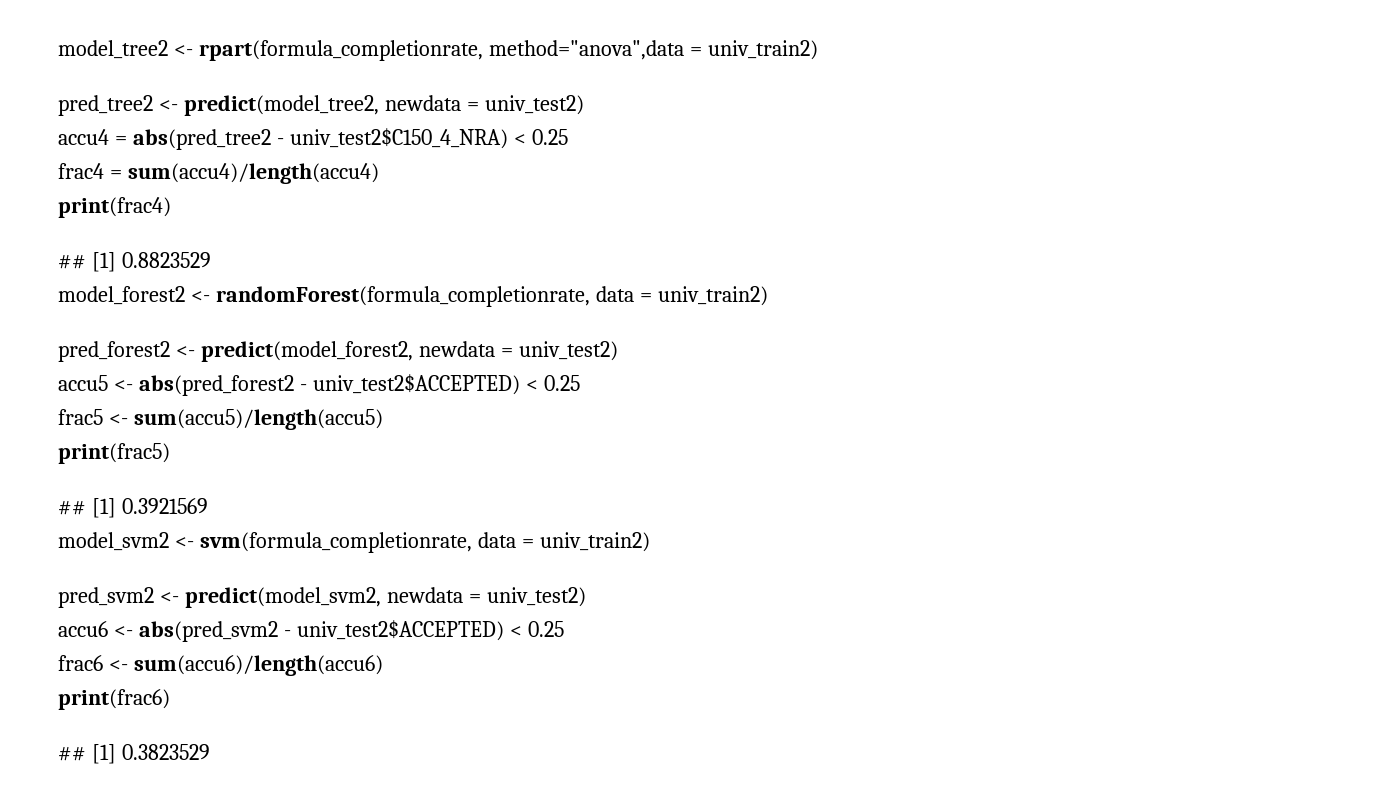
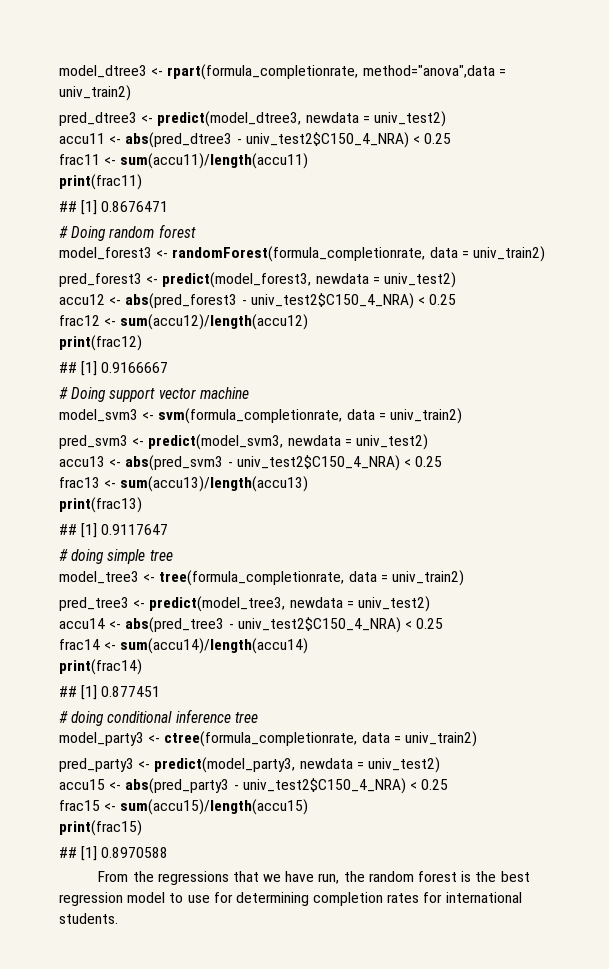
[58,40,168,59] model_tree2 -> [59,65,147,78] model_dtree3
[58,95,584,116] [58,128,568,150] [58,163,379,184] [58,197,171,218] [58,252,211,272] [58,286,185,305] pred_tree2 <- predict(model_tree2, newdata = univ_test2) // accu4 = abs(pred_tree2 - univ_test2$C150_4_NRA) < 0.25 // frac4 = sum(accu4)/length(accu4) // print(frac4) // ## [1] 0.8823529 // model_forest2 -> [59,111,446,127] [59,132,452,148] [59,153,309,169] [59,174,142,190] [59,200,169,215] [59,224,196,241] [59,247,152,260] pred_dtree3 <- predict(model_dtree3, newdata = univ_test2) // accu11 <- abs(pred_dtree3 - univ_test2$C150_4_NRA) < 0.25 // frac11 <- sum(accu11)/length(accu11) // print(frac11) // ## [1] 0.8676471 // # Doing random forest // model_forest3
[58,341,618,362] [58,374,580,396] [58,409,383,430] [58,443,170,464] [58,498,208,518] [58,532,169,551] pred_forest2 <- predict(model_forest2, newdata = univ_test2) // accu5 <- abs(pred_forest2 - univ_test2$ACCEPTED) < 0.25 // frac5 <- sum(accu5)/length(accu5) // print(frac5) // ## [1] 0.3921569 // model_svm2 -> [59,272,456,288] [59,293,457,309] [59,314,309,330] [59,335,142,351] [59,361,169,376] [59,387,249,402] [59,409,138,422] pred_forest3 <- predict(model_forest3, newdata = univ_test2) // accu12 <- abs(pred_forest3 - univ_test2$C150_4_NRA) < 0.25 // frac12 <- sum(accu12)/length(accu12) // print(frac12) // ## [1] 0.9166667 // # Doing support vector machine // model_svm3
[58,587,586,608] [58,620,564,642] [58,655,383,676] [58,689,170,710] [58,744,210,764] pred_svm2 <- predict(model_svm2, newdata = univ_test2) // accu6 <- abs(pred_svm2 - univ_test2$ACCEPTED) < 0.25 // frac6 <- sum(accu6)/length(accu6) // print(frac6) // ## [1] 0.3823529 -> [59,434,428,450] [59,455,443,471] [59,476,309,492] [59,497,142,513] [59,523,169,538] [59,549,173,564] [59,570,464,586] [59,596,430,612] [59,617,444,633] [59,638,309,654] [59,659,142,675] [59,685,161,700] [59,709,258,726] [59,731,477,747] [59,757,440,773] [59,778,449,794] [59,799,309,815] [59,820,142,836] [59,846,169,861] [98,871,530,885] [59,892,522,906] [59,913,118,924] pred_svm3 <- predict(model_svm3, newdata = univ_test2) // accu13 <- abs(pred_svm3 - univ_test2$C150_4_NRA) < 0.25 // frac13 <- sum(accu13)/length(accu13) // print(frac13) // ## [1] 0.9117647 // # doing simple tree // model_tree3 <- tree(formula_completionrate, data = univ_train2) // pred_tree3 <- predict(model_tree3, newdata = univ_test2) // accu14 <- abs(pred_tree3 - univ_test2$C150_4_NRA) < 0.25 // frac14 <- sum(accu14)/length(accu14) // print(frac14) // ## [1] 0.877451 // # doing conditional inference tree // model_party3 <- ctree(formula_completionrate, data = univ_train2) // pred_party3 <- predict(model_party3, newdata = univ_test2) // accu15 <- abs(pred_party3 - univ_test2$C150_4_NRA) < 0.25 // frac15 <- sum(accu15)/length(accu15) // print(frac15) // ## [1] 0.8970588 // From the regressions that we have run, the random forest is the best regression model to use for determining completion rates for international students.

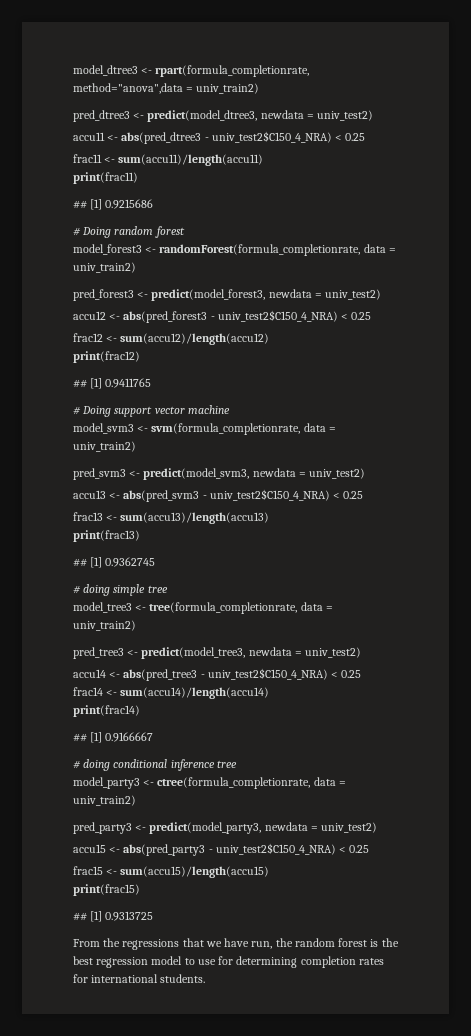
[101,201,169,212] 0.8676471 -> [105,199,154,209] 0.9215686
[101,362,169,373] 0.9166667 -> [105,378,152,388] 0.9411765
[101,524,169,535] 0.9117647 -> [105,557,156,567] 0.9362745
[101,686,161,697] 0.877451 -> [105,732,154,742] 0.9166667
[101,847,169,858] 0.8970588 -> [105,911,154,921] 0.9313725

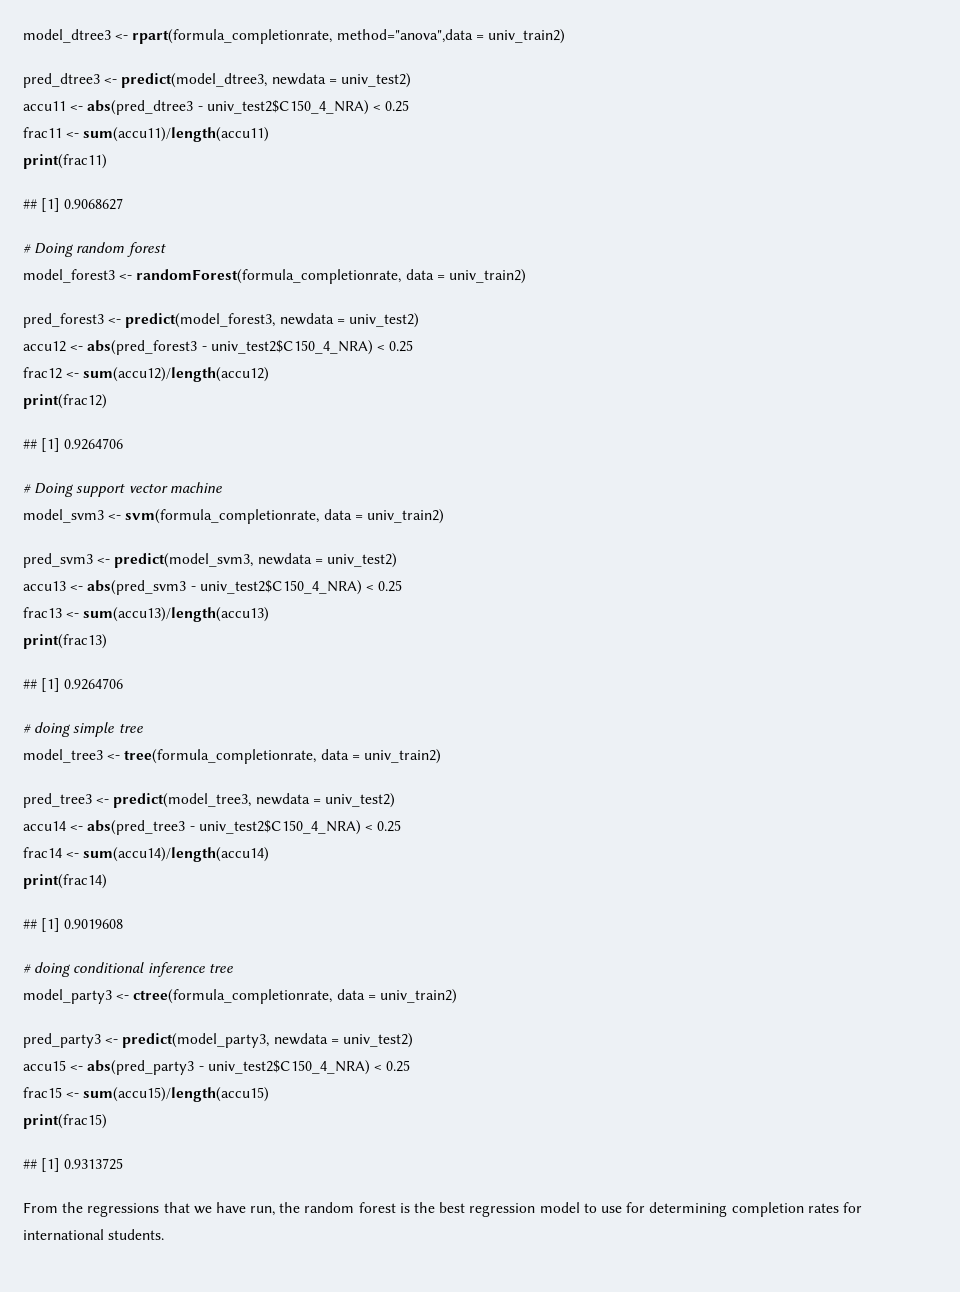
[105,199,154,209] 0.9215686 -> [64,198,124,210] 0.9068627
[105,378,152,388] 0.9411765 -> [64,438,124,450] 0.9264706
[105,557,156,567] 0.9362745 -> [64,678,124,690] 0.9264706
[105,732,154,742] 0.9166667 -> [64,919,124,929] 0.9019608

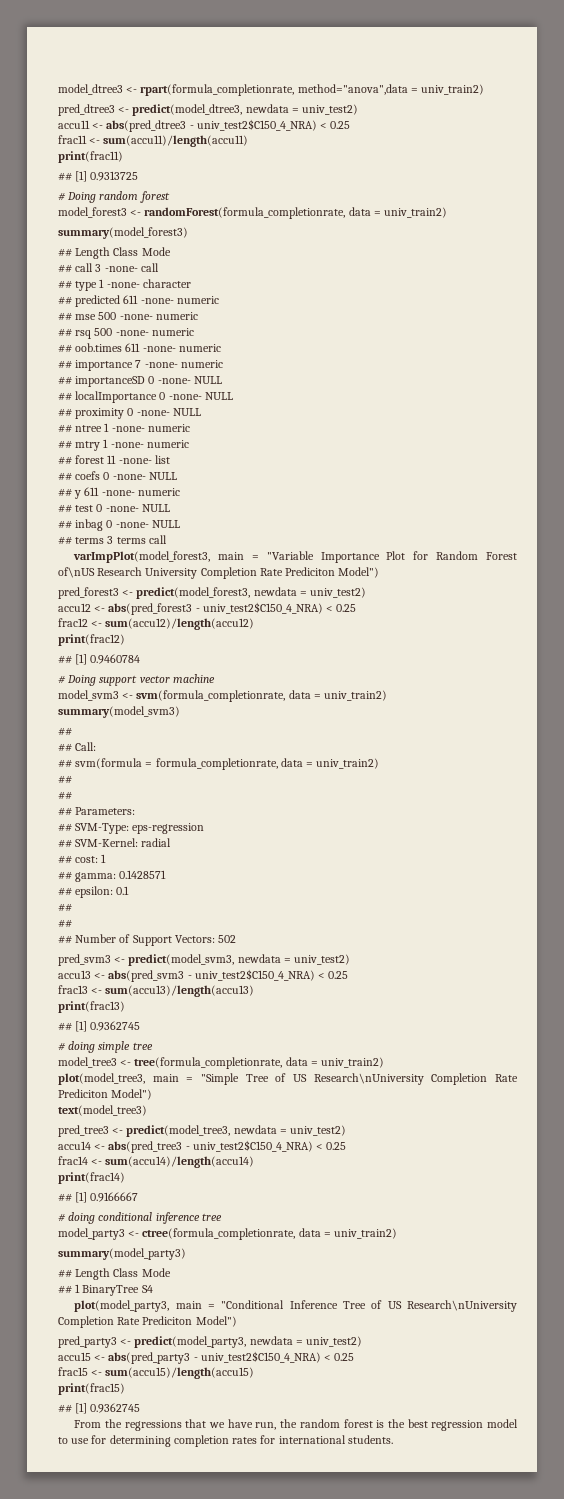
[64,198,124,210] 0.9068627 -> [90,171,139,181] 0.9313725
(526, 276) none -> [58,227,188,239] [58,247,171,259] [58,263,159,273] [58,279,191,291] [58,295,219,307] [58,312,198,321] [58,328,194,339] [58,343,221,353] [58,360,223,371] [58,376,222,387] [58,391,233,403] [58,408,201,419] [58,423,190,433] [58,439,189,451] [58,455,170,465] [58,471,177,481] [58,487,180,499] [58,504,170,513] [58,519,180,531] [58,535,167,545] [73,551,517,563] [58,567,380,579] // summary(model_forest3) // ## Length Class Mode // ## call 3 -none- call // ## type 1 -none- character // ## predicted 611 -none- numeric // ## mse 500 -none- numeric // ## rsq 500 -none- numeric // ## oob.times 611 -none- numeric // ## importance 7 -none- numeric // ## importanceSD 0 -none- NULL // ## localImportance 0 -none- NULL // ## proximity 0 -none- NULL // ## ntree 1 -none- numeric // ## mtry 1 -none- numeric // ## forest 11 -none- list // ## coefs 0 -none- NULL // ## y 611 -none- numeric // ## test 0 -none- NULL // ## inbag 0 -none- NULL // ## terms 3 terms call // varImpPlot(model_forest3, main = "Variable Importance Plot for Random Forest of\nUS Research University Completion Rate Prediciton Model")
[64,438,124,450] 0.9264706 -> [90,654,141,664] 0.9460784
(444, 516) none -> [58,706,180,718] [58,727,72,736] [58,742,97,752] [58,758,380,770] [58,775,72,784] [58,791,72,800] [58,807,136,816] [58,823,205,834] [58,838,172,848] [58,854,107,864] [58,870,167,882] [58,886,130,898] [58,903,72,912] [58,919,72,928] [58,934,237,946] // summary(model_svm3) // ## // ## Call: // ## svm(formula = formula_completionrate, data = univ_train2) // ## // ## // ## Parameters: // ## SVM-Type: eps-regression // ## SVM-Kernel: radial // ## cost: 1 // ## gamma: 0.1428571 // ## epsilon: 0.1 // ## // ## // ## Number of Support Vectors: 502
[64,678,124,690] 0.9264706 -> [90,1021,141,1031] 0.9362745
(441, 756) none -> [58,1073,518,1085] [58,1089,153,1100] [58,1105,147,1116] // plot(model_tree3, main = "Simple Tree of US Research\nUniversity Completion Rate Prediciton Model") // text(model_tree3)
[64,919,124,929] 0.9019608 -> [90,1192,139,1202] 0.9166667
(457, 996) none -> [58,1248,186,1260] [58,1268,171,1280] [58,1284,153,1296] [74,1300,517,1312] [58,1316,237,1328] // summary(model_party3) // ## Length Class Mode // ## 1 BinaryTree S4 // plot(model_party3, main = "Conditional Inference Tree of US Research\nUniversity Completion Rate Prediciton Model")
[64,1158,124,1170] 0.9313725 -> [90,1403,141,1413] 0.9362745

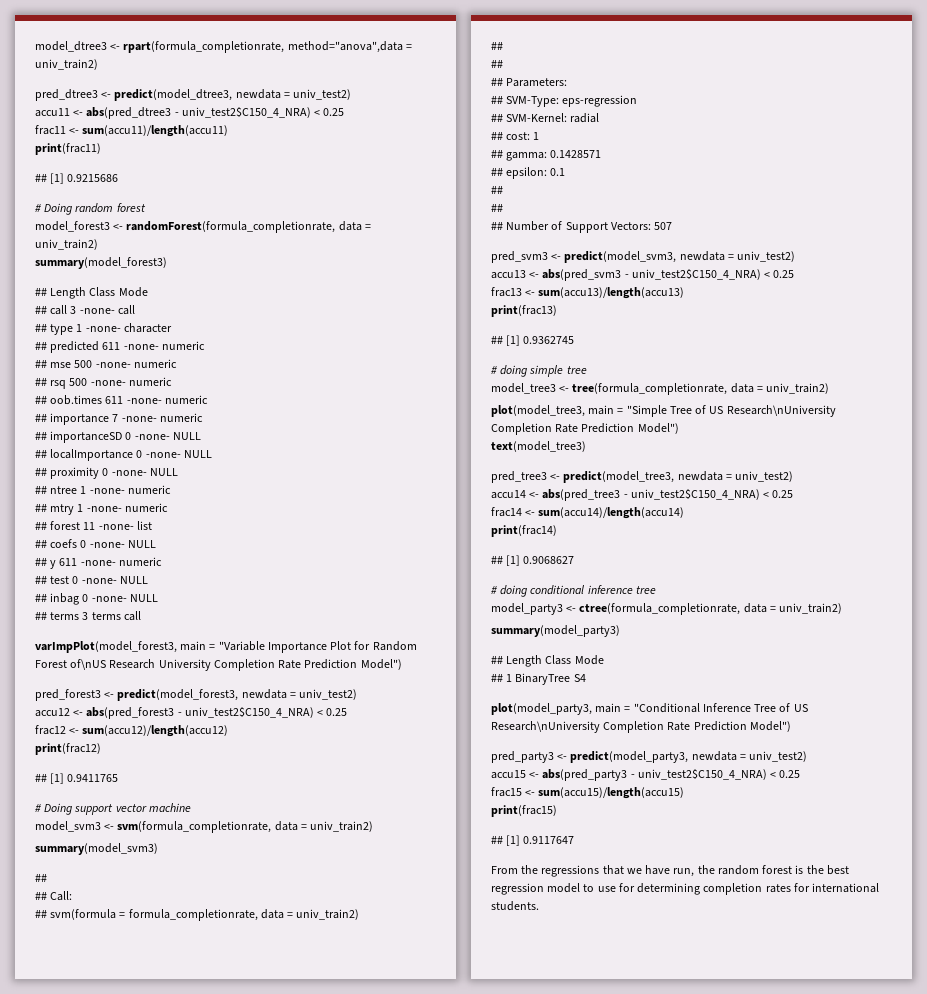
[90,171,139,181] 0.9313725 -> [67,174,119,182] 0.9215686
[285,567,336,576] Prediciton -> [304,659,358,669] Prediction
[90,654,141,664] 0.9460784 -> [67,774,119,782] 0.9411765
[218,935,237,943] 502 -> [654,222,673,230] 507
[58,1089,108,1098] Prediciton -> [581,423,635,433] Prediction
[90,1192,139,1202] 0.9166667 -> [523,556,575,564] 0.9068627
[142,1316,193,1325] Prediciton -> [693,721,747,731] Prediction
[90,1403,141,1413] 0.9362745 -> [523,836,575,844] 0.9117647

